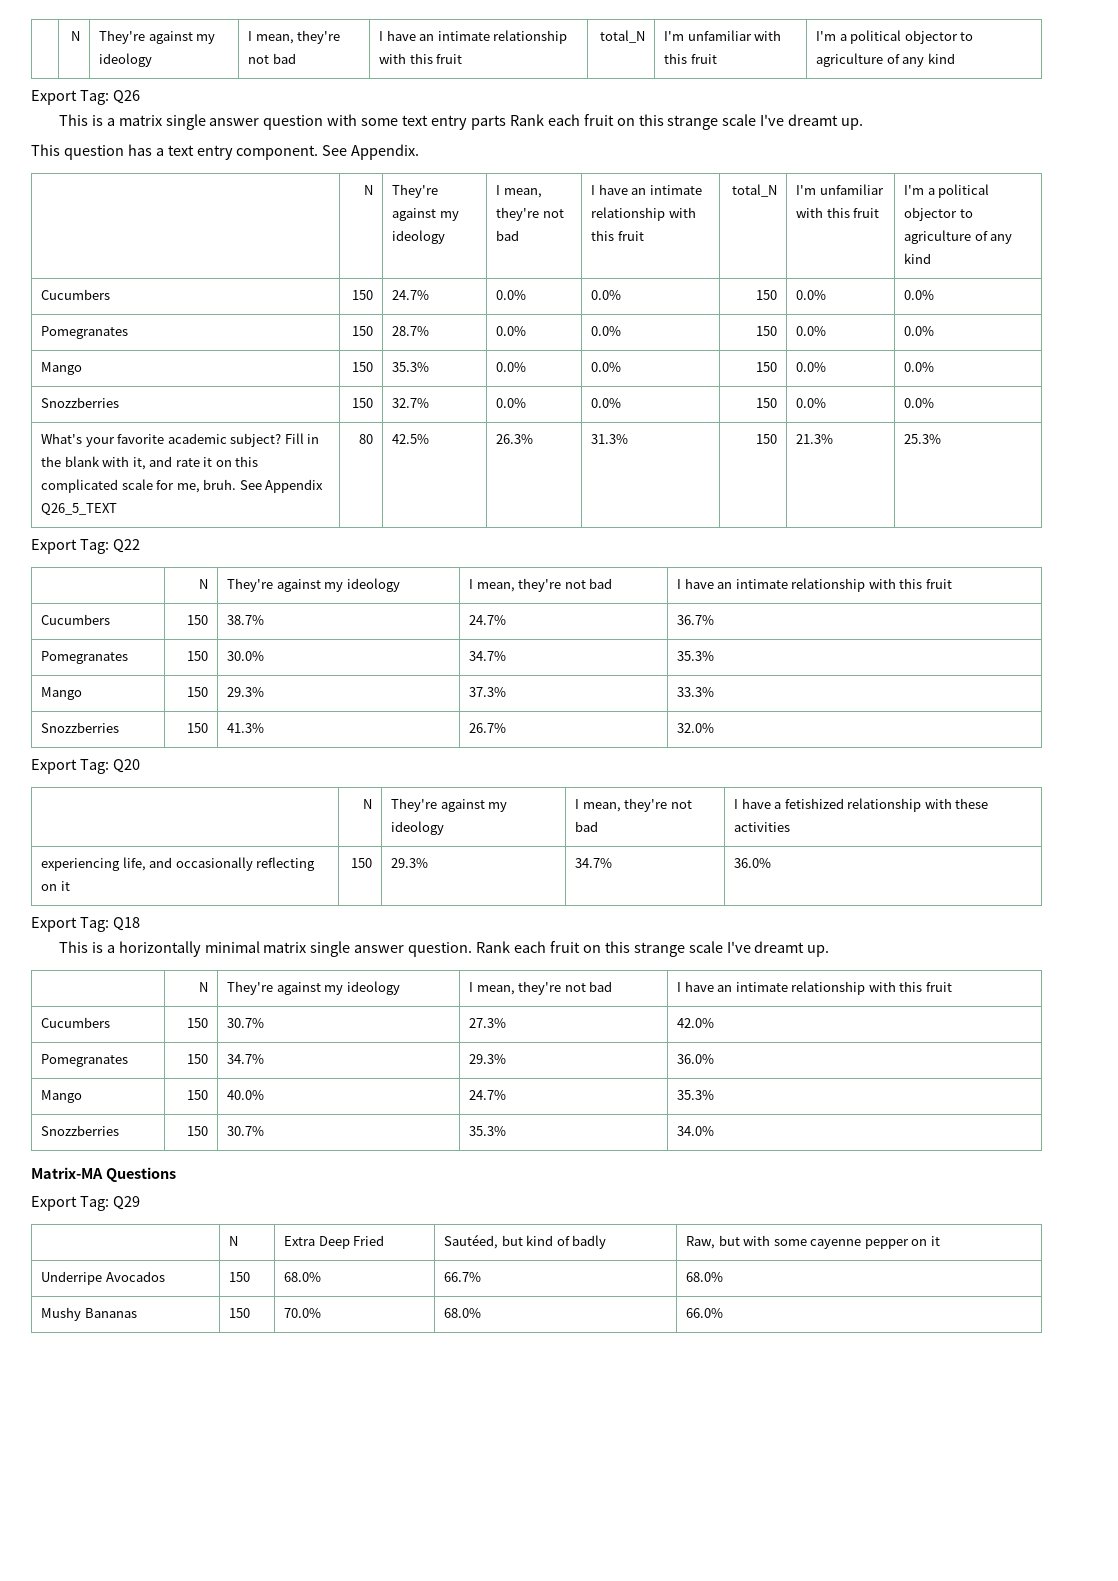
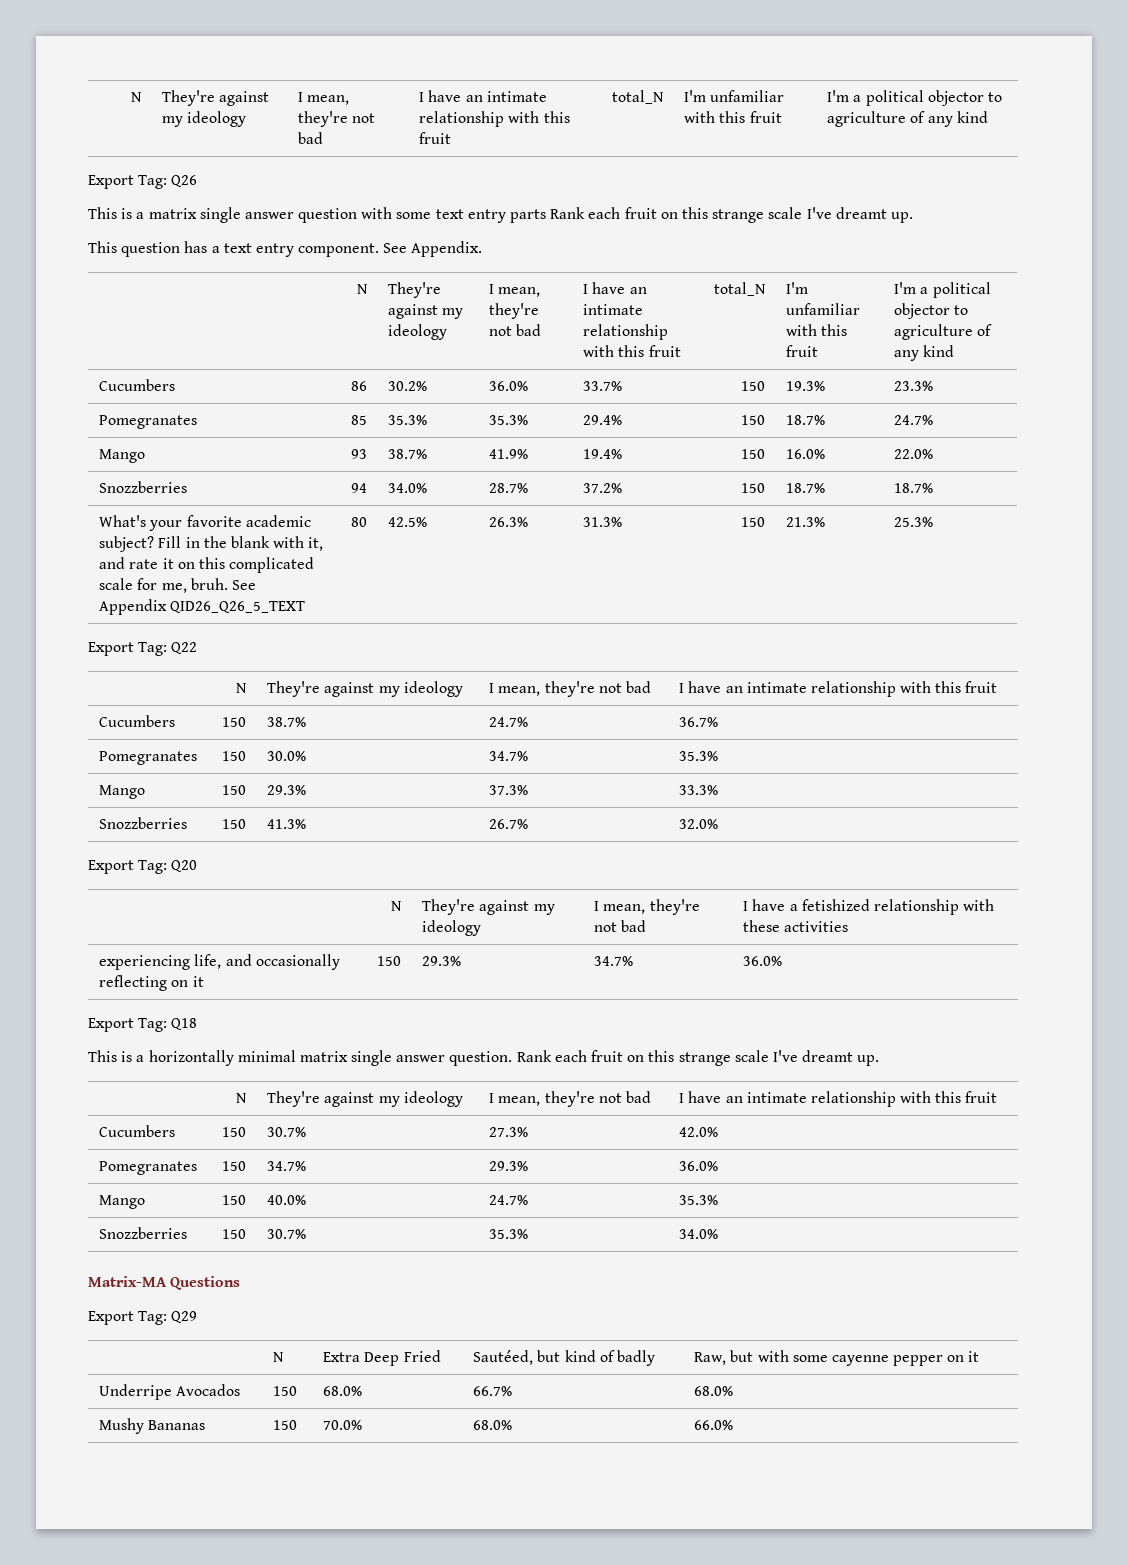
[351,290,373,300] [392,290,430,300] [496,290,527,300] [591,290,622,300] [755,290,777,300] [796,290,827,300] [904,290,935,300] [41,326,129,339] [351,326,373,336] 150 | 24.7% | 0.0% | 0.0% | 150 | 0.0% | 0.0% // Pomegranates | 150 -> [350,381,367,391] [388,381,428,391] [489,381,529,391] [583,381,623,391] [740,381,765,391] [786,381,826,391] [894,381,934,391] [99,415,198,429] [350,415,367,425] [388,415,428,425] [489,415,529,425] [583,415,623,425] [740,415,765,425] [786,415,826,425] [894,415,934,425] [99,449,146,463] [350,449,367,459] [388,449,428,459] [489,449,529,459] [583,449,623,459] [740,449,765,459] [786,449,826,459] [894,449,934,459] [99,481,188,493] [350,483,367,493] [388,483,428,493] 86 | 30.2% | 36.0% | 33.7% | 150 | 19.3% | 23.3% // Pomegranates | 85 | 35.3% | 35.3% | 29.4% | 150 | 18.7% | 24.7% // Mango | 93 | 38.7% | 41.9% | 19.4% | 150 | 16.0% | 22.0% // Snozzberries | 94 | 34.0%
[496,326,527,336] [591,326,622,336] [755,326,777,336] [796,326,827,336] [904,326,935,336] [41,362,83,375] [351,362,373,372] [392,362,430,372] [496,362,527,372] [591,362,622,372] [755,362,777,372] [796,362,827,372] [904,362,935,372] [41,397,120,408] [351,398,373,408] [392,398,430,408] [496,398,527,408] [591,398,622,408] [755,398,777,408] [796,398,827,408] [904,398,935,408] 0.0% | 0.0% | 150 | 0.0% | 0.0% // Mango | 150 | 35.3% | 0.0% | 0.0% | 150 | 0.0% | 0.0% // Snozzberries | 150 | 32.7% | 0.0% | 0.0% | 150 | 0.0% | 0.0% -> [583,483,623,493] [740,483,765,493] [786,483,826,493] [894,483,934,493] 37.2% | 150 | 18.7% | 18.7%
[41,503,118,516] Q26_5_TEXT -> [170,601,306,613] QID26_Q26_5_TEXT

